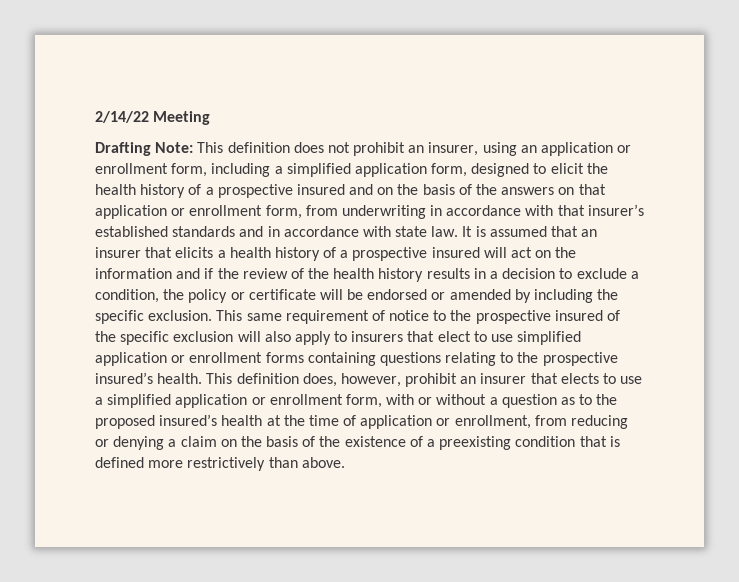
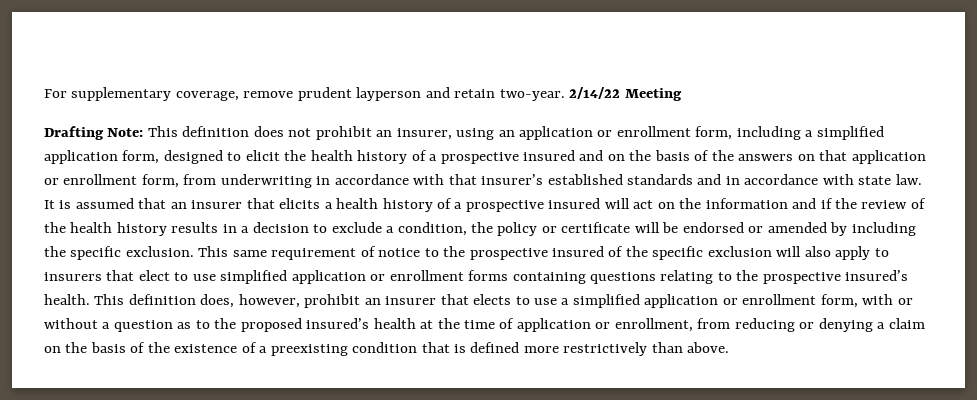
(95, 117) none -> [44,87,565,101] For supplementary coverage, remove prudent layperson and retain two-year.

